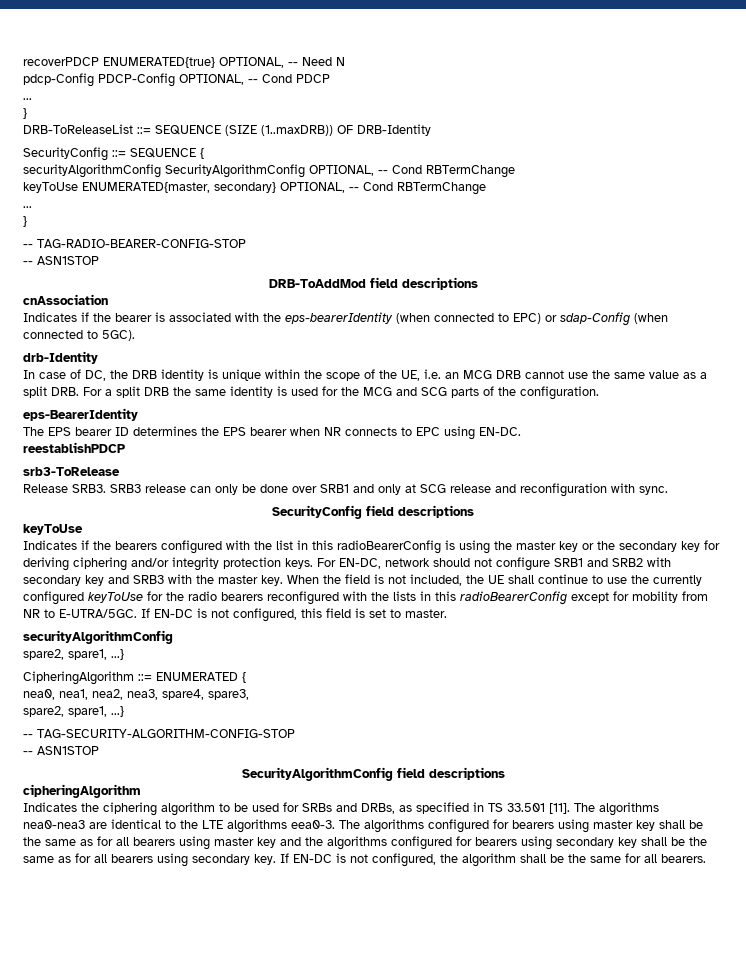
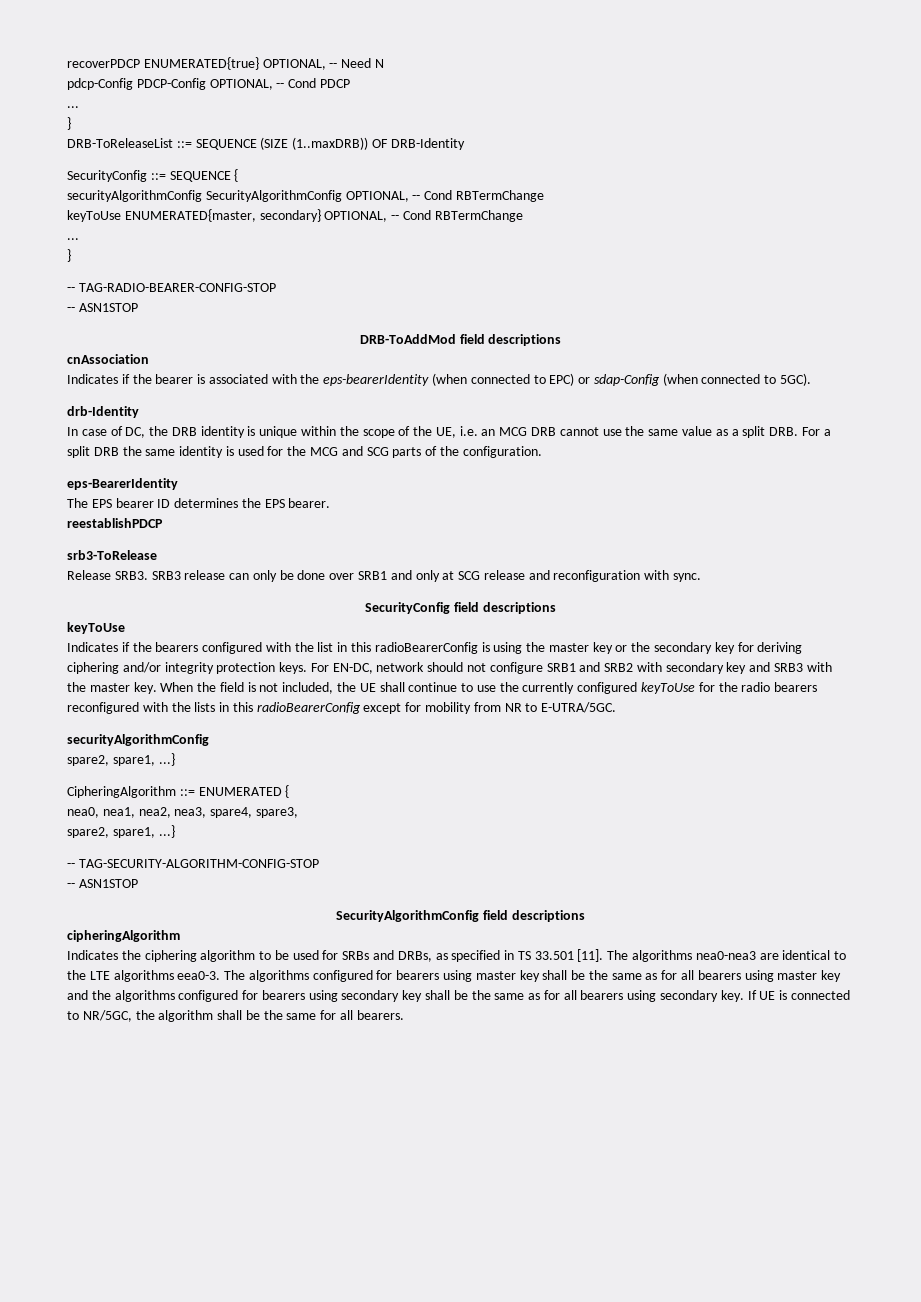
[250,426,521,440] bearer when NR connects to EPC using EN-DC. -> [288,498,331,508] bearer.
[141,608,447,622] If EN-DC is not configured, this field is set to master. -> (617, 707) none
[293,853,436,867] EN-DC is not configured, -> [759,990,850,1000] [67,1010,132,1022] UE is connected to NR/5GC,

